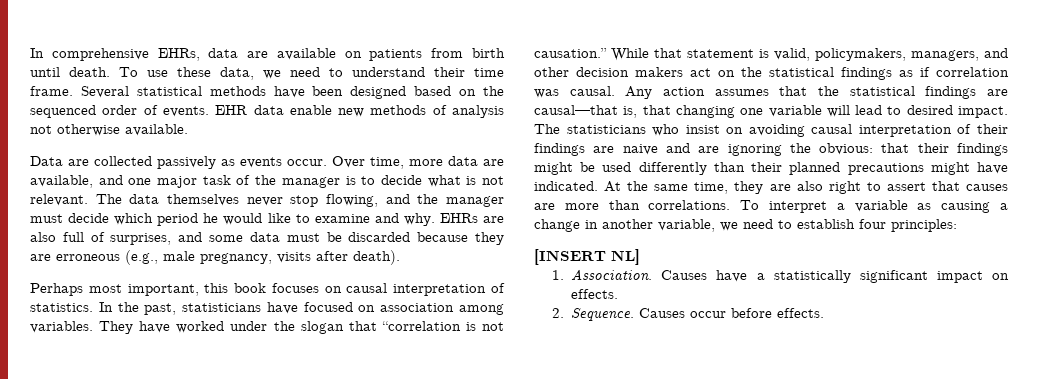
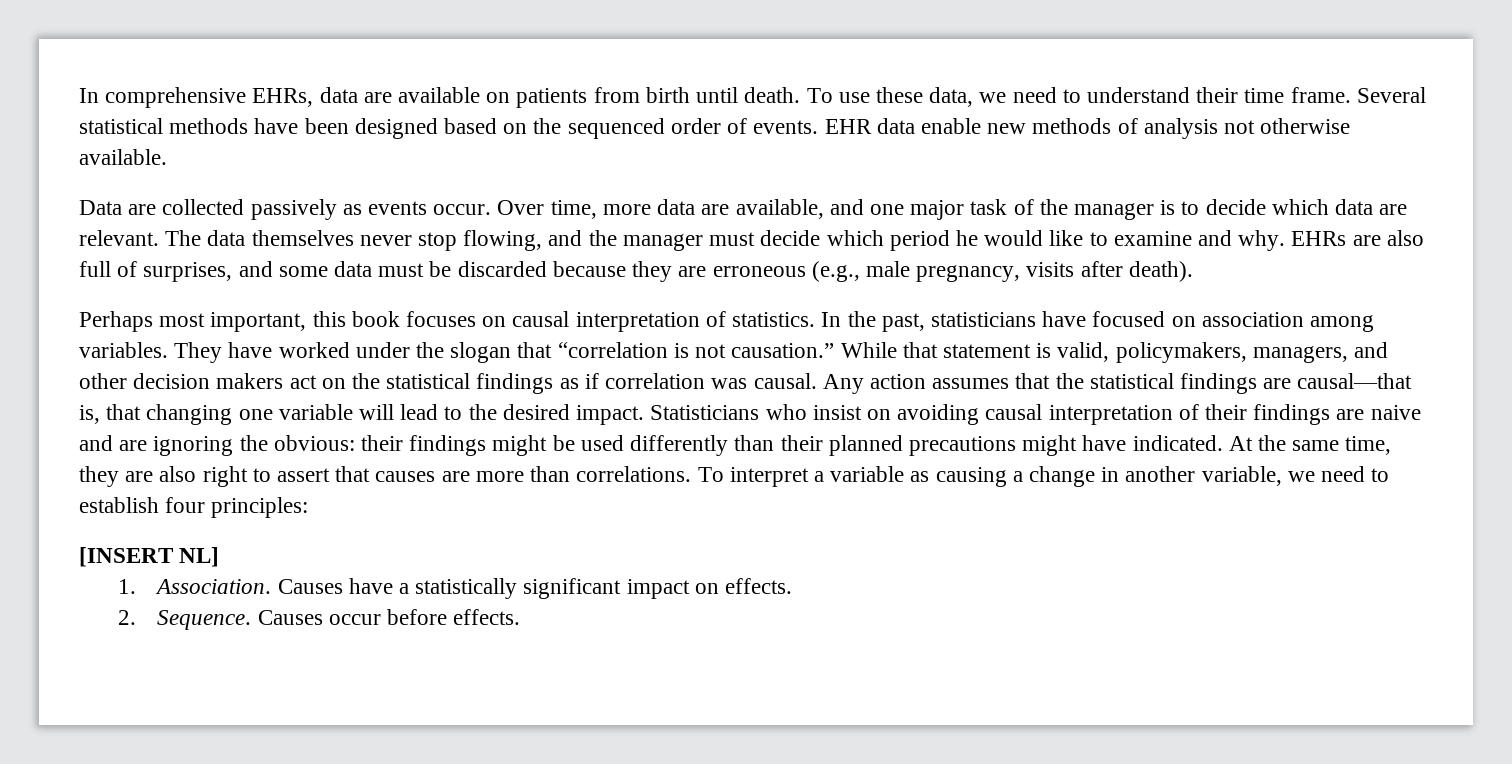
[427,175,504,187] what is not -> [1271,199,1408,215] which data are
(902, 110) none -> [468,404,497,420] the
[534,124,646,134] The statisticians -> [650,405,760,420] Statisticians
[881,143,910,153] that -> (355, 443) none

